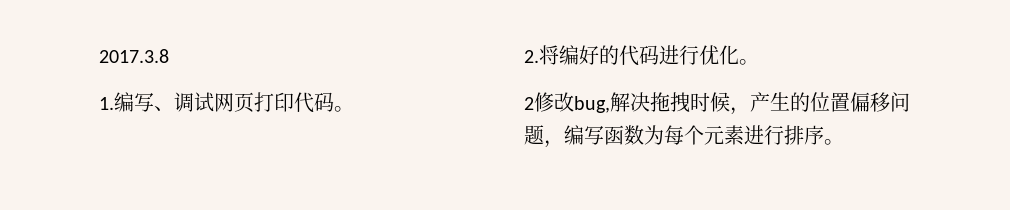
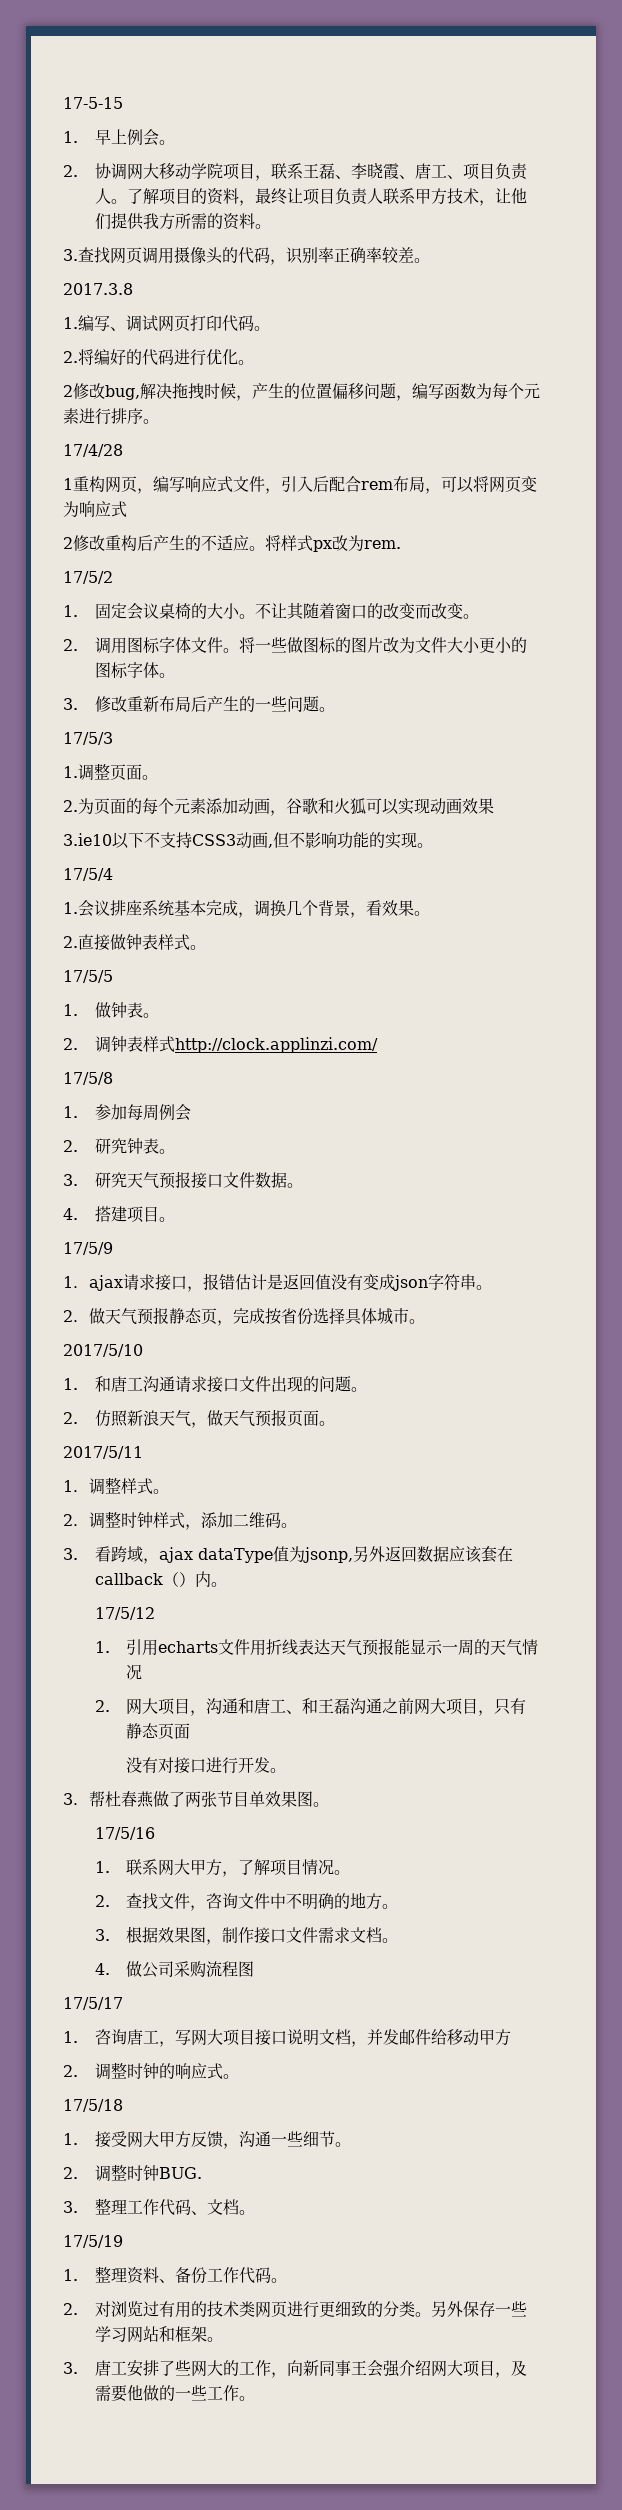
(99, 56) none -> [63,97,123,109] [63,129,175,146] [63,162,528,181] [94,188,527,206] [94,212,271,230] [63,247,430,265] 17-5-15 // 1.早上例会。 // 2.协调网大移动学院项目，联系王磊、李晓霞、唐工、项目负责人。了解项目的资料，最终让项目负责人联系甲方技术，让他们提供我方所需的资料。 // 3.查找网页调用摄像头的代码，识别率正确率较差。 //
(844, 142) none -> [63,444,123,457] [63,476,537,494] [63,501,127,517] [63,535,401,552] [63,571,113,584] [63,603,479,620] [63,637,527,654] [94,662,175,679] [63,696,335,712] [63,732,113,745] [63,763,158,781] [63,798,494,816] [63,832,433,849] [63,868,113,881] [63,900,430,918] [63,934,206,951] [63,970,113,983] [63,1002,159,1018] [63,1036,378,1053] [63,1072,113,1085] [63,1104,191,1121] [63,1138,175,1154] [63,1171,303,1189] [63,1206,175,1223] [63,1242,113,1255] [63,1273,492,1292] [63,1307,425,1326] [63,1344,143,1357] [63,1376,367,1393] [63,1409,335,1428] [63,1446,143,1459] [63,1477,169,1495] [63,1511,297,1530] [63,1546,513,1564] [94,1571,227,1587] [94,1607,155,1620] [94,1638,539,1656] [126,1664,143,1680] [94,1698,527,1716] [126,1723,191,1740] [126,1757,287,1774] [63,1791,329,1808] [94,1827,155,1840] [94,1859,351,1877] [94,1892,399,1911] [94,1926,399,1945] [94,1961,255,1978] [63,1997,123,2010] [63,2029,511,2047] [63,2062,239,2080] [63,2099,123,2112] [63,2131,351,2149] [63,2164,202,2182] [63,2198,255,2216] [63,2235,123,2248] [63,2266,287,2284] [63,2301,527,2318] [94,2326,223,2343] [63,2360,527,2378] [94,2385,255,2402] // 17/4/28 // 1重构网页，编写响应式文件，引入后配合rem布局，可以将网页变为响应式 // 2修改重构后产生的不适应。将样式px改为rem. // 17/5/2 // 1.固定会议桌椅的大小。不让其随着窗口的改变而改变。 // 2.调用图标字体文件。将一些做图标的图片改为文件大小更小的图标字体。 // 3.修改重新布局后产生的一些问题。 // 17/5/3 // 1.调整页面。 // 2.为页面的每个元素添加动画，谷歌和火狐可以实现动画效果 // 3.ie10以下不支持CSS3动画,但不影响功能的实现。 // 17/5/4 // 1.会议排座系统基本完成，调换几个背景，看效果。 // 2.直接做钟表样式。 // 17/5/5 // 1.做钟表。 // 2.调钟表样式http://clock.applinzi.com/ // 17/5/8 // 1.参加每周例会 // 2.研究钟表。 // 3.研究天气预报接口文件数据。 // 4.搭建项目。 // 17/5/9 // 1．ajax请求接口，报错估计是返回值没有变成json字符串。 // 2．做天气预报静态页，完成按省份选择具体城市。 // 2017/5/10 // 1.和唐工沟通请求接口文件出现的问题。 // 2.仿照新浪天气，做天气预报页面。 // 2017/5/11 // 1．调整样式。 // 2．调整时钟样式，添加二维码。 // 3.看跨域，ajax dataType值为jsonp,另外返回数据应该套在callback（）内。 // 17/5/12 // 1.引用echarts文件用折线表达天气预报能显示一周的天气情况 // 2.网大项目，沟通和唐工、和王磊沟通之前网大项目，只有静态页面 // 没有对接口进行开发。 // 3．帮杜春燕做了两张节目单效果图。 // 17/5/16 // 1.联系网大甲方，了解项目情况。 // 2.查找文件，咨询文件中不明确的地方。 // 3.根据效果图，制作接口文件需求文档。 // 4.做公司采购流程图 // 17/5/17 // 1.咨询唐工，写网大项目接口说明文档，并发邮件给移动甲方 // 2.调整时钟的响应式。 // 17/5/18 // 1.接受网大甲方反馈，沟通一些细节。 // 2.调整时钟BUG. // 3.整理工作代码、文档。 // 17/5/19 // 1.整理资料、备份工作代码。 // 2.对浏览过有用的技术类网页进行更细致的分类。另外保存一些学习网站和框架。 // 3.唐工安排了些网大的工作，向新同事王会强介绍网大项目，及需要他做的一些工作。

